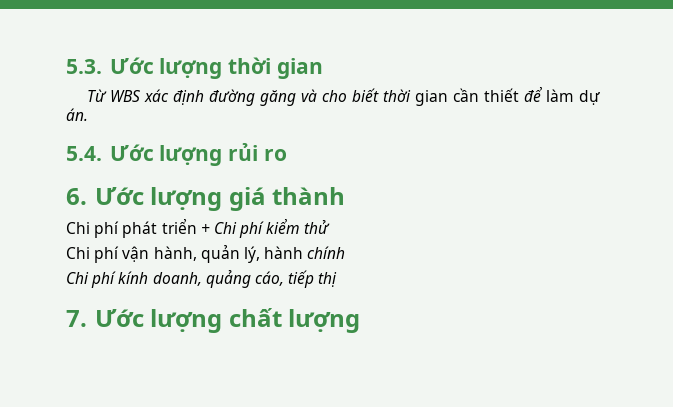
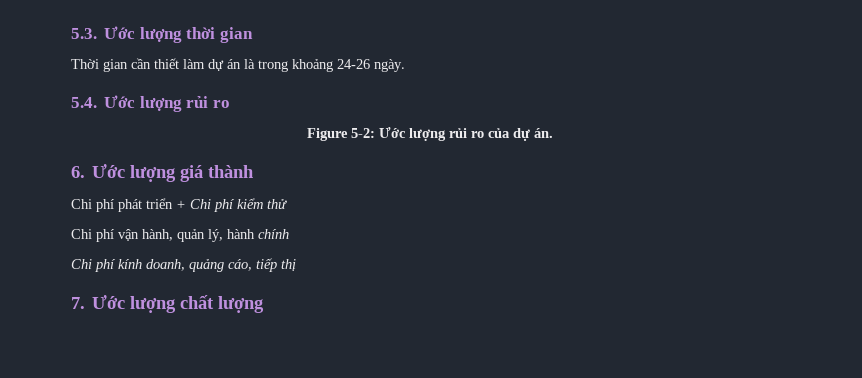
[87,88,412,106] Từ WBS xác định đường găng và cho biết thời -> [71,59,99,69] Thời
[524,87,543,102] để -> (179, 63) none
[66,108,88,121] án. -> [227,59,405,72] án là trong khoảng 24-26 ngày.
(287, 155) none -> [307,127,553,141] // Figure 5-2: Ước lượng rủi ro của dự án.

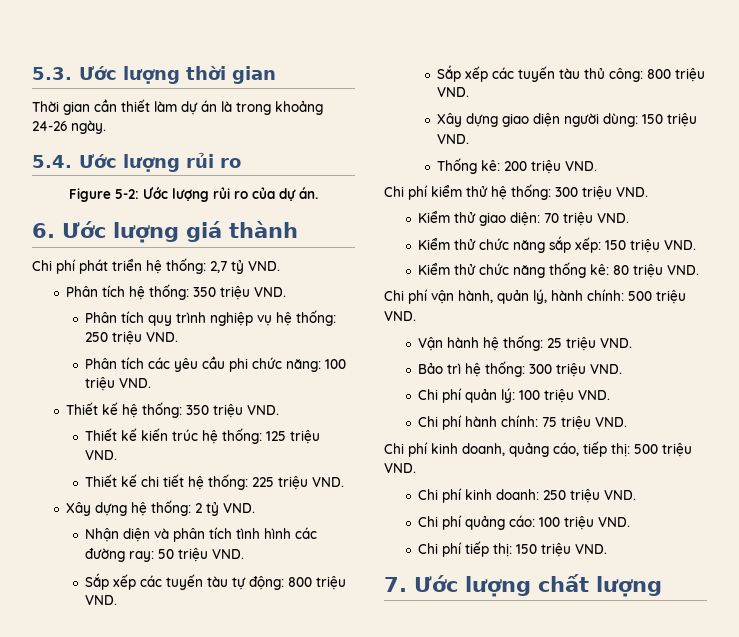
[176,198,287,212] + Chi phí kiểm thử -> [146,258,280,274] [66,284,287,300] [85,310,337,326] [85,331,179,345] [85,356,347,372] [85,377,152,391] [66,402,280,418] [85,428,321,444] [85,450,118,460] [85,474,345,490] [66,500,256,516] [85,527,318,542] [85,548,245,562] [85,573,347,590] [85,595,118,605] [437,65,706,82] [437,87,470,97] [437,113,698,127] [437,134,470,144] [437,158,598,174] [384,184,648,200] [418,210,630,226] [418,236,697,253] [418,262,700,278] hệ thống: 2,7 tỷ VND. // Phân tích hệ thống: 350 triệu VND. // Phân tích quy trình nghiệp vụ hệ thống: 250 triệu VND. // Phân tích các yêu cầu phi chức năng: 100 triệu VND. // Thiết kế hệ thống: 350 triệu VND. // Thiết kế kiến trúc hệ thống: 125 triệu VND. // Thiết kế chi tiết hệ thống: 225 triệu VND. // Xây dựng hệ thống: 2 tỷ VND. // Nhận diện và phân tích tình hình các đường ray: 50 triệu VND. // Sắp xếp các tuyến tàu tự động: 800 triệu VND. // Sắp xếp các tuyến tàu thủ công: 800 triệu VND. // Xây dựng giao diện người dùng: 150 triệu VND. // Thống kê: 200 triệu VND. // Chi phí kiểm thử hệ thống: 300 triệu VND. // Kiểm thử giao diện: 70 triệu VND. // Kiểm thử chức năng sắp xếp: 150 triệu VND. // Kiểm thử chức năng thống kê: 80 triệu VND.
[258,229,289,239] [71,258,296,272] chính // Chi phí kính doanh, quảng cáo, tiếp thị -> [587,289,686,304] [384,311,416,321] [418,335,633,351] [418,361,623,377] [418,388,611,403] [418,415,628,430] [384,441,692,457] [384,463,416,473] [418,488,637,503] [418,515,631,530] [418,541,608,557] chính: 500 triệu VND. // Vận hành hệ thống: 25 triệu VND. // Bảo trì hệ thống: 300 triệu VND. // Chi phí quản lý: 100 triệu VND. // Chi phí hành chính: 75 triệu VND. // Chi phí kinh doanh, quảng cáo, tiếp thị: 500 triệu VND. // Chi phí kinh doanh: 250 triệu VND. // Chi phí quảng cáo: 100 triệu VND. // Chi phí tiếp thị: 150 triệu VND.

